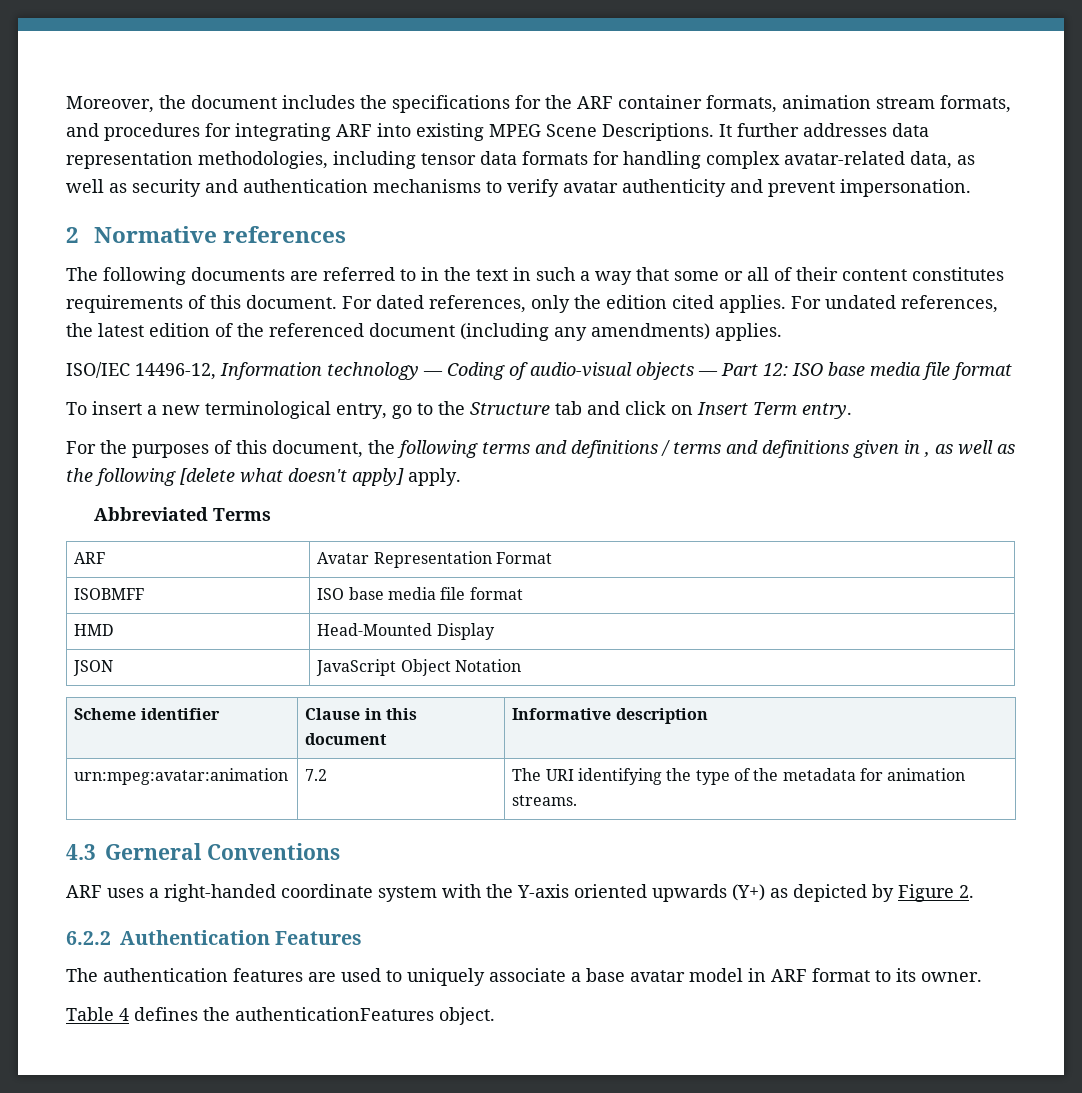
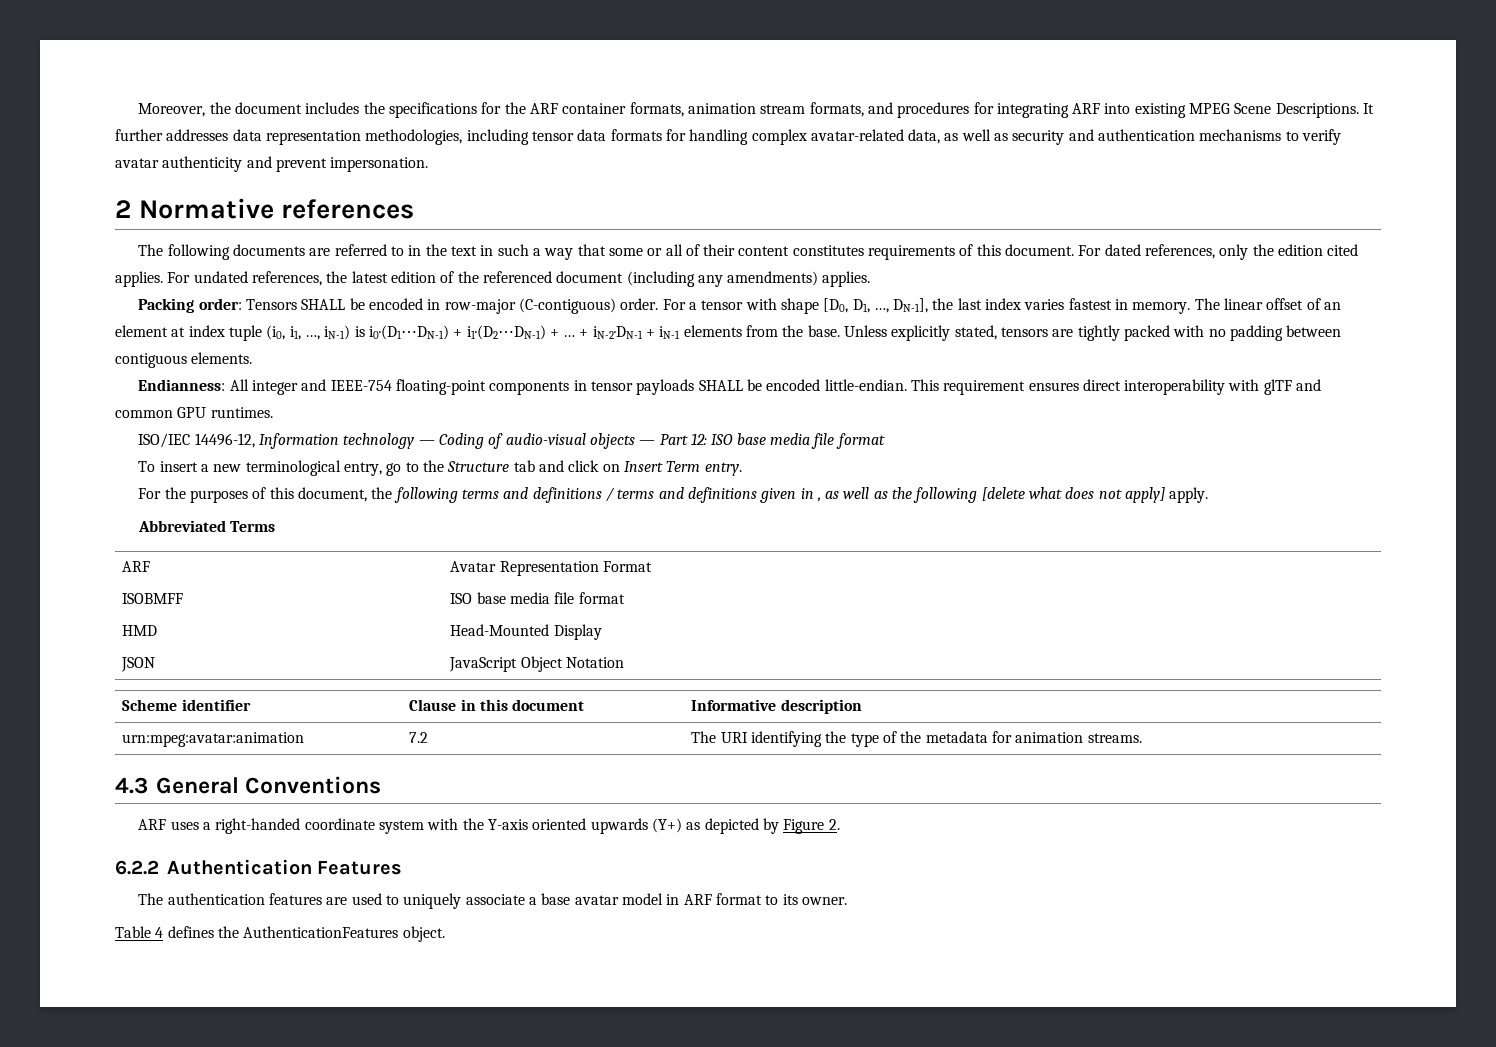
(782, 332) none -> [138,298,1341,314] [115,325,1342,341] [115,352,253,368] [138,379,1322,395] [115,407,273,418] // Packing order: Tensors SHALL be encoded in row-major (C-contiguous) order. For a tensor with shape [D0, D1, …, DN-1], the last index varies fastest in memory. The linear offset of an element at index tuple (i0, i1, …, iN-1) is i0·(D1⋯DN-1) + i1·(D2⋯DN-1) + … + iN-2·DN-1 + iN-1 elements from the base. Unless explicitly stated, tensors are tightly packed with no padding between contiguous elements. // Endianness: All integer and IEEE-754 floating-point components in tensor payloads SHALL be encoded little-endian. This requirement ensures direct interoperability with glTF and common GPU runtimes.
[288,468,347,482] doesn't -> [1065,487,1122,499] does not
[105,843,202,860] Gerneral -> [156,777,239,794] General
[235,1007,434,1021] authenticationFeatures -> [243,926,399,938] AuthenticationFeatures

